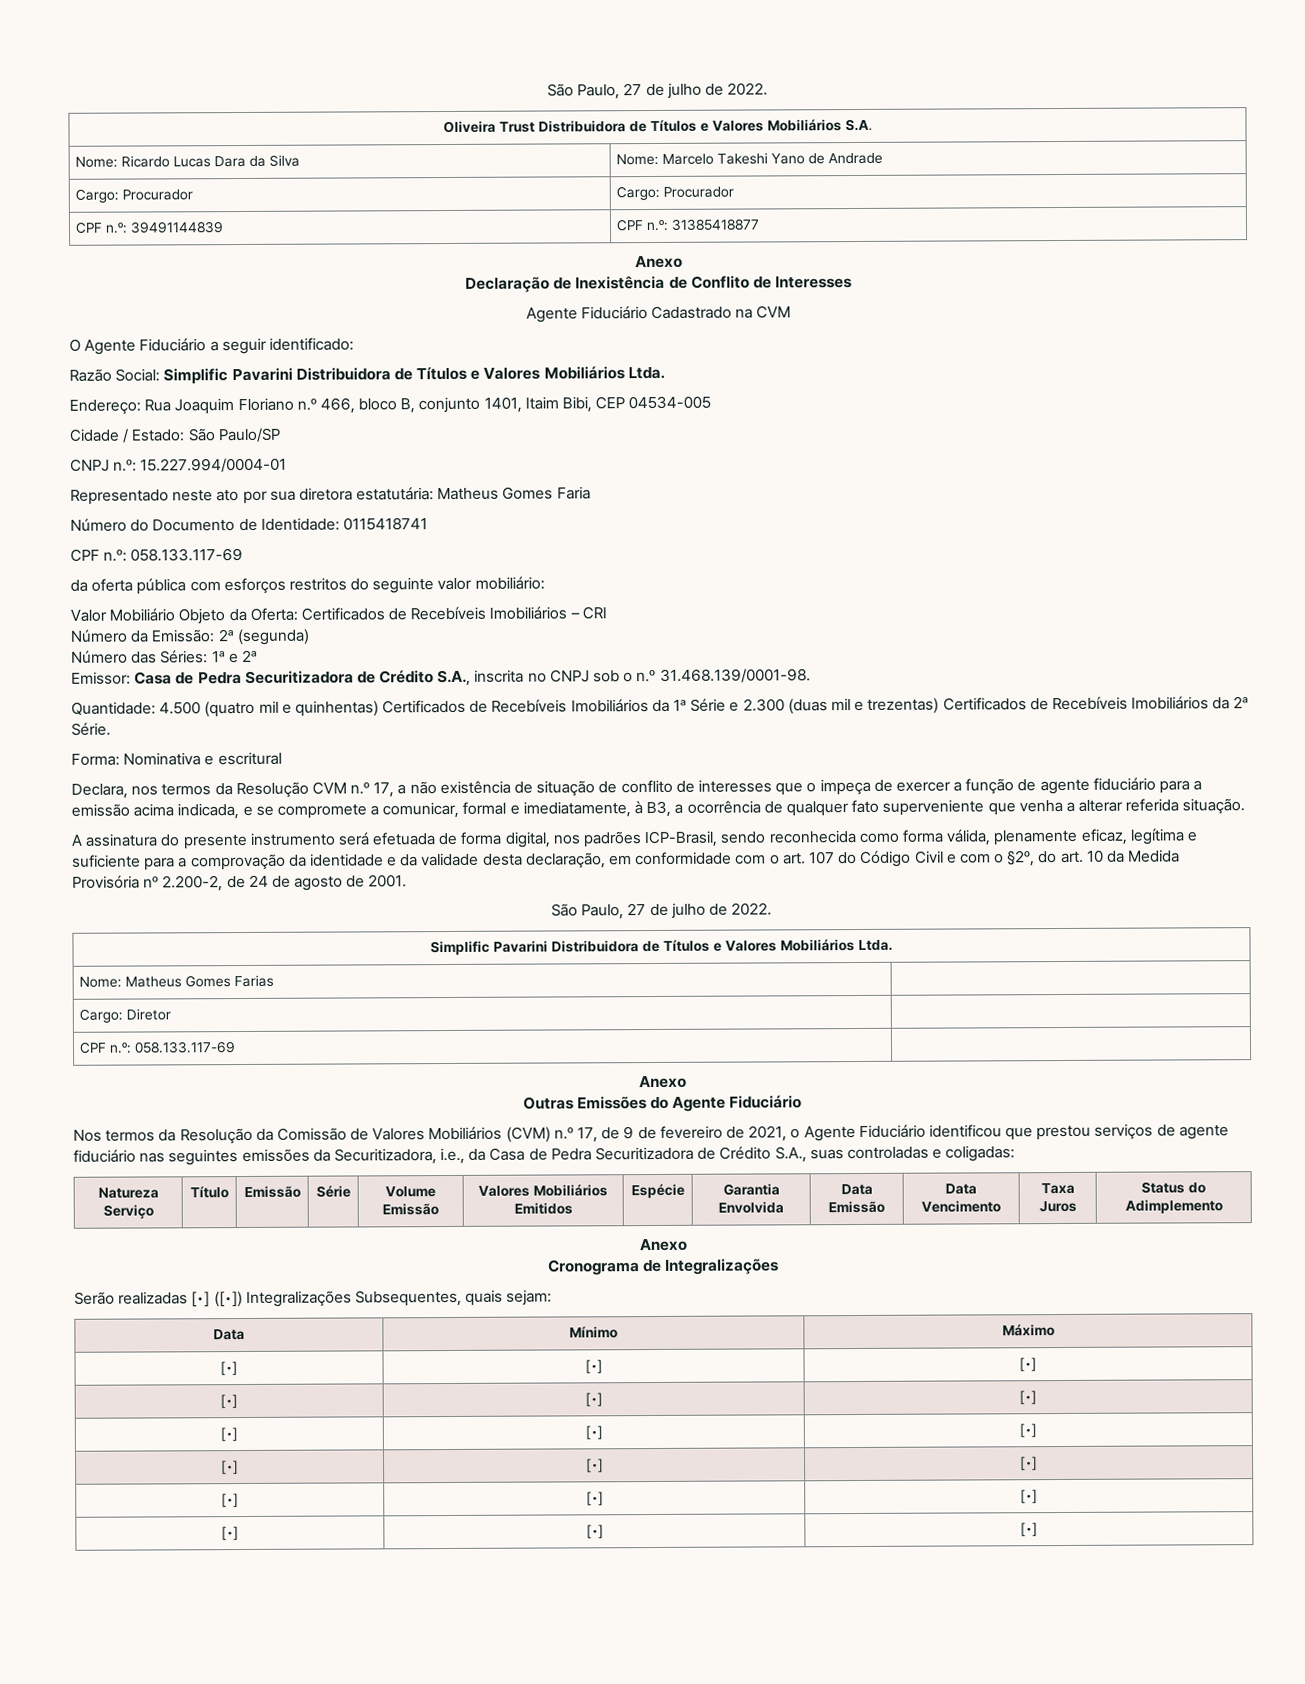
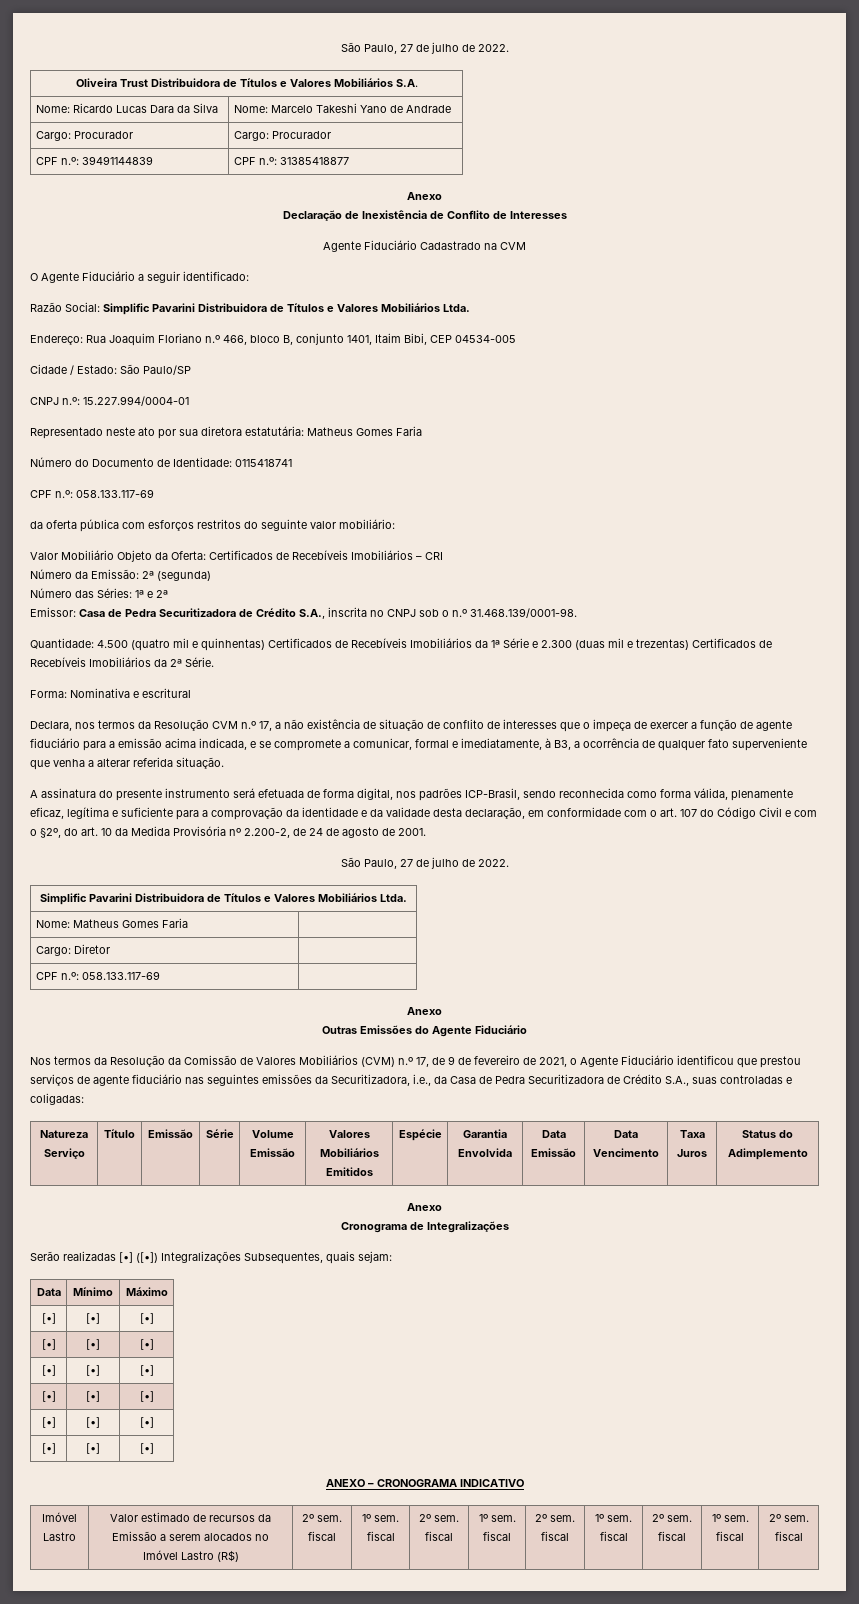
[234,974,275,988] Farias -> [161,918,188,928] Faria
(1038, 1529) none -> [325,1479,524,1487] [42,1512,77,1522] [43,1532,76,1541] [110,1512,271,1522] [112,1531,269,1541] [142,1550,239,1562] [302,1514,342,1522] [308,1531,336,1541] [362,1514,399,1522] [366,1531,395,1541] [419,1514,459,1522] [425,1531,453,1541] [478,1514,516,1522] [483,1531,511,1541] [535,1514,575,1522] [541,1531,569,1541] [595,1514,632,1522] [599,1531,628,1541] [652,1514,692,1522] [658,1531,686,1541] [711,1514,749,1522] [716,1531,744,1541] [768,1514,809,1522] [774,1531,803,1541] // ANEXO – CRONOGRAMA INDICATIVO // Imóvel Lastro | Valor estimado de recursos da Emissão a serem alocados no Imóvel Lastro (R$) | 2º sem. fiscal | 1º sem. fiscal | 2º sem. fiscal | 1º sem. fiscal | 2º sem. fiscal | 1º sem. fiscal | 2º sem. fiscal | 1º sem. fiscal | 2º sem. fiscal

